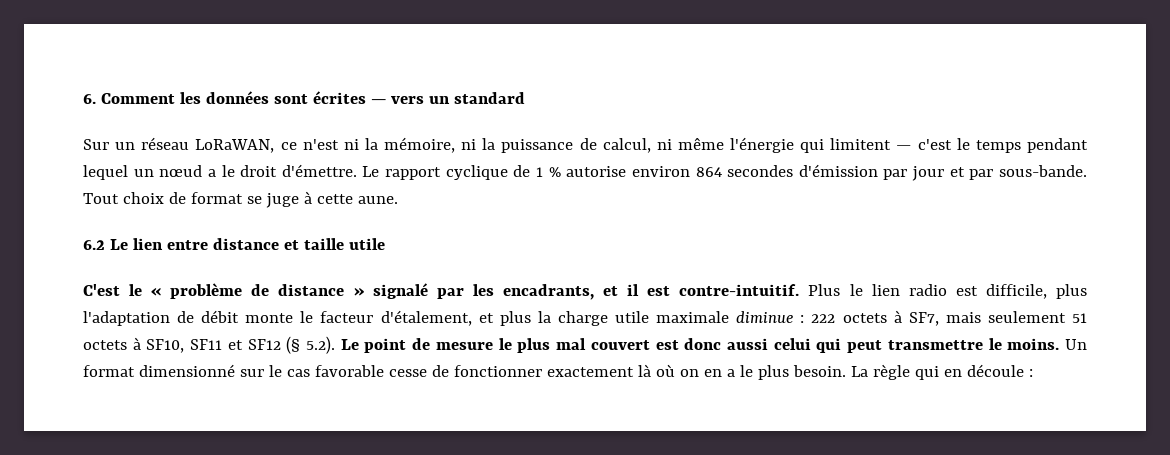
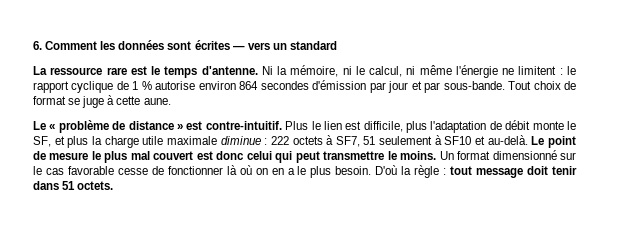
[83,137,1089,153] [83,164,380,180] Sur un réseau LoRaWAN, ce n'est ni la mémoire, ni la puissance de calcul, ni même l'énergie qui limitent — c'est le temps pendant lequel un nœud a le droit d'émettre. Le -> [33,65,576,78] La ressource rare est le temps d'antenne. Ni la mémoire, ni le calcul, ni même l'énergie ne limitent : le
[83,238,385,250] [83,284,143,296] 6.2 Le lien entre distance et taille utile // C'est le -> [33,121,46,130] Le
[372,283,640,300] signalé par les encadrants, et il -> (183, 127) none
[908,284,947,296] radio -> (342, 125) none
[320,310,472,326] facteur d'étalement, -> [33,136,51,147] SF,
[945,311,1087,323] [83,336,336,354] mais seulement 51 octets à SF10, SF11 et SF12 (§ 5.2). -> [363,135,528,145] 51 seulement à SF10 et au-delà.
[726,338,768,350] aussi -> (245, 155) none
[546,367,634,377] exactement -> (223, 170) none
[850,364,1033,380] La règle qui en découle : -> [375,165,578,178] [33,181,114,190] D'où la règle : tout message doit tenir dans 51 octets.

